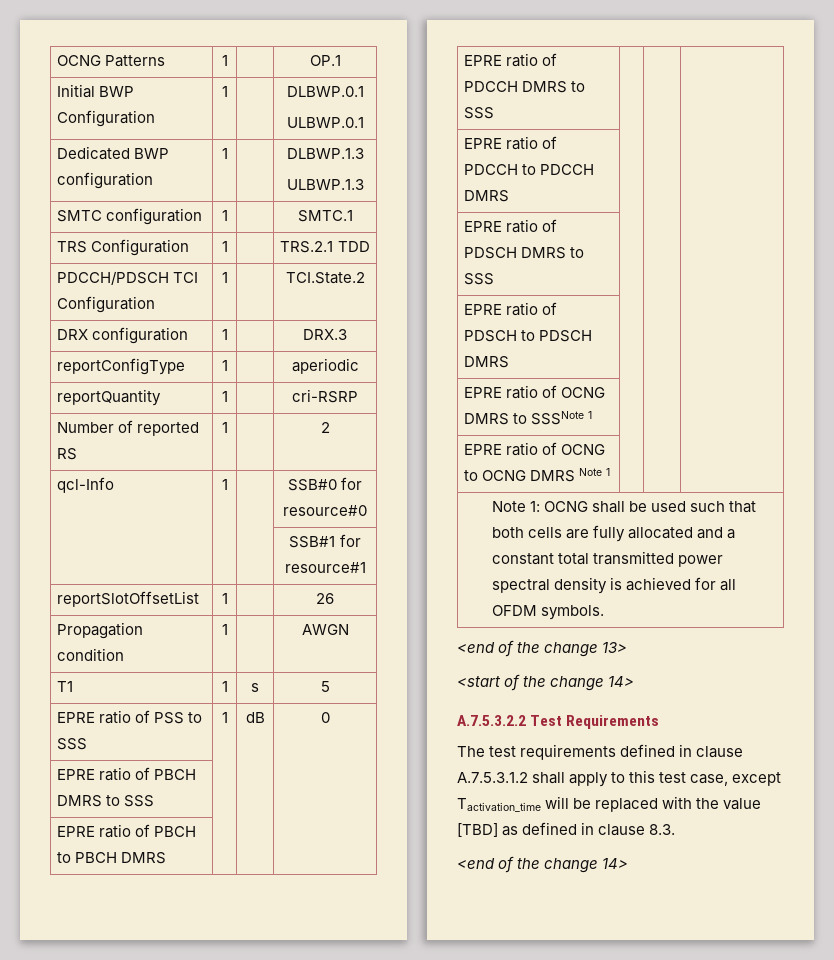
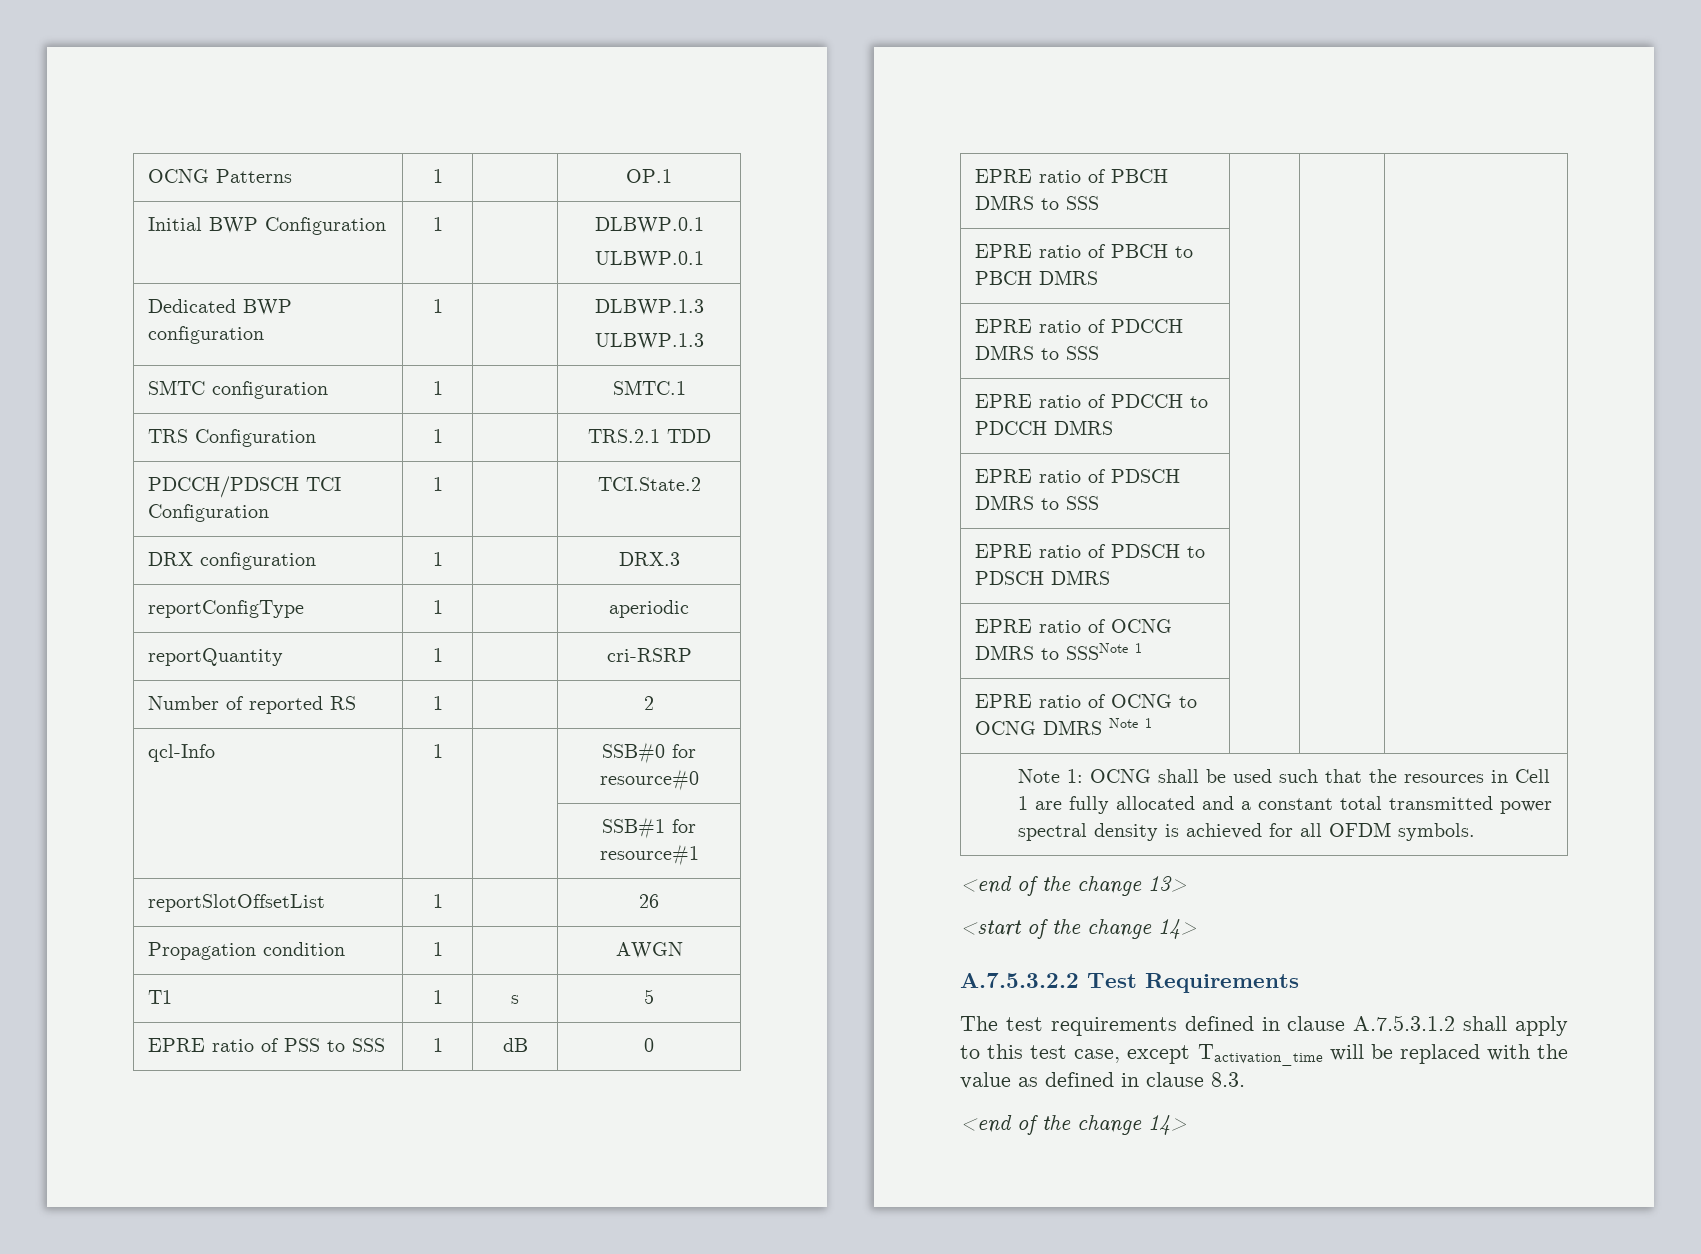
[492,527,563,538] both cells -> [1368,769,1550,783] [1017,796,1028,810] the resources in Cell 1
[457,823,498,837] [TBD] -> (1011, 1080) none

